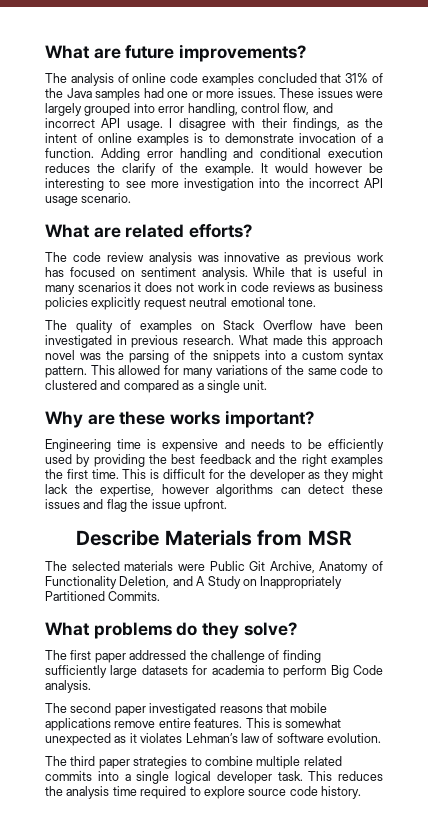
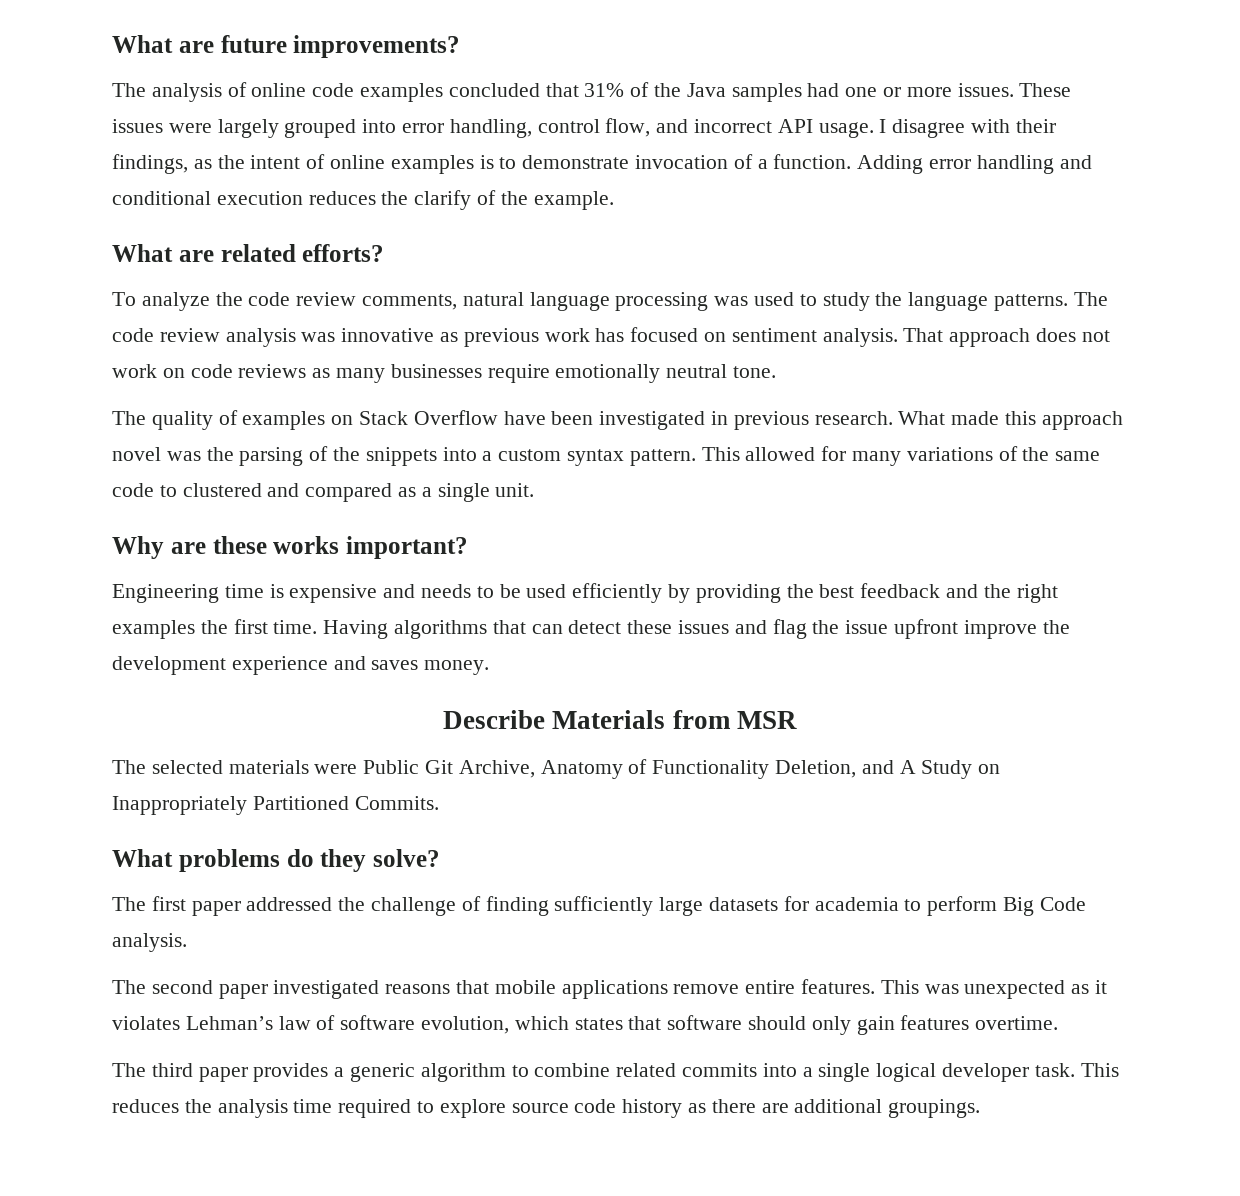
[261,163,383,173] [45,178,383,191] [45,193,132,206] [45,224,253,238] It would however be interesting to see more investigation into the incorrect API usage scenario. // What are related efforts? // -> [112,244,385,262] [112,292,1069,311] // What are related efforts? // To analyze the code review comments, natural language processing was used to study the language patterns.
[253,267,384,277] [45,282,142,295] While that is useful in many scenarios it -> [903,328,1031,347] That approach
[227,282,238,292] in -> [162,368,185,378] on
[333,282,383,292] [45,297,285,310] business policies explicitly request neutral emotional -> [336,364,728,383] many businesses require emotionally neutral
[328,439,384,452] [45,454,72,464] efficiently used -> [526,583,663,603] used efficiently
[122,469,383,482] [45,484,274,497] This is difficult for the developer as they might lack the expertise, however algorithms -> [323,620,526,639] Having algorithms that
[183,499,227,512] upfront. -> [894,619,1070,639] [112,656,490,675] upfront improve the development experience and saves money.
[272,718,342,728] is somewhat -> [924,984,959,994] was
[327,733,381,743] evolution. -> [421,1015,1059,1035] evolution, which states that software should only gain features overtime.
[133,756,188,769] strategies -> [253,1063,506,1082] provides a generic algorithm
[256,756,301,769] multiple -> (611, 1070) none
[321,786,361,799] history. -> [622,1099,981,1118] history as there are additional groupings.

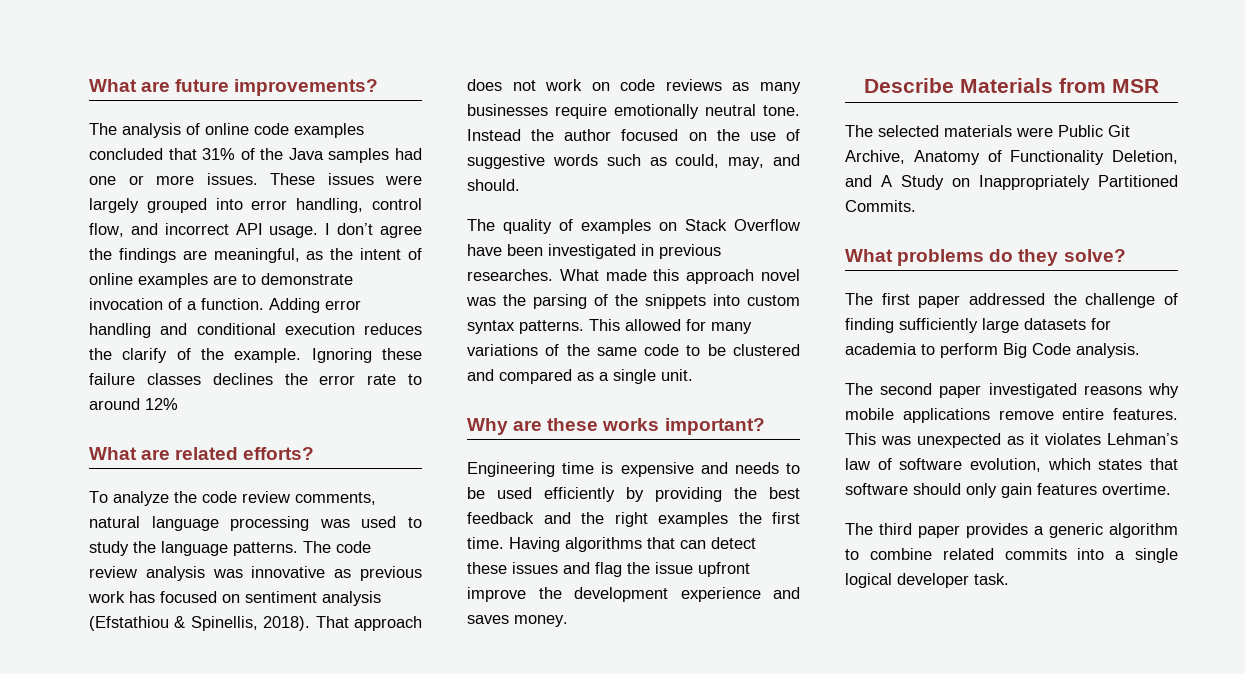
[892,119,1056,138] [112,154,188,174] disagree with their findings, -> [337,223,422,238] [89,248,300,263] don’t agree the findings are meaningful,
[479,155,494,169] is -> [213,275,237,285] are
(614, 200) none -> [311,348,422,363] [89,373,422,385] [89,398,178,410] Ignoring these failure classes declines the error rate to around 12%
[822,328,898,347] analysis. -> [322,591,381,606] [89,616,311,631] analysis (Efstathiou & Spinellis, 2018).
(777, 372) none -> [467,129,800,141] [467,154,800,169] [467,179,520,191] Instead the author focused on the use of suggestive words such as could, may, and should.
[814,411,893,425] research. -> [467,269,553,281] researches.
[482,451,493,461] a -> (740, 300) none
[629,449,696,466] pattern. -> [519,320,584,334] patterns.
(177, 491) none -> [707,344,726,356] be
[456,980,490,994] that -> [1148,383,1179,398] why
[1080,1063,1119,1077] [112,1099,981,1118] This reduces the analysis time required to explore source code history as there are additional groupings. -> (1009, 579) none

